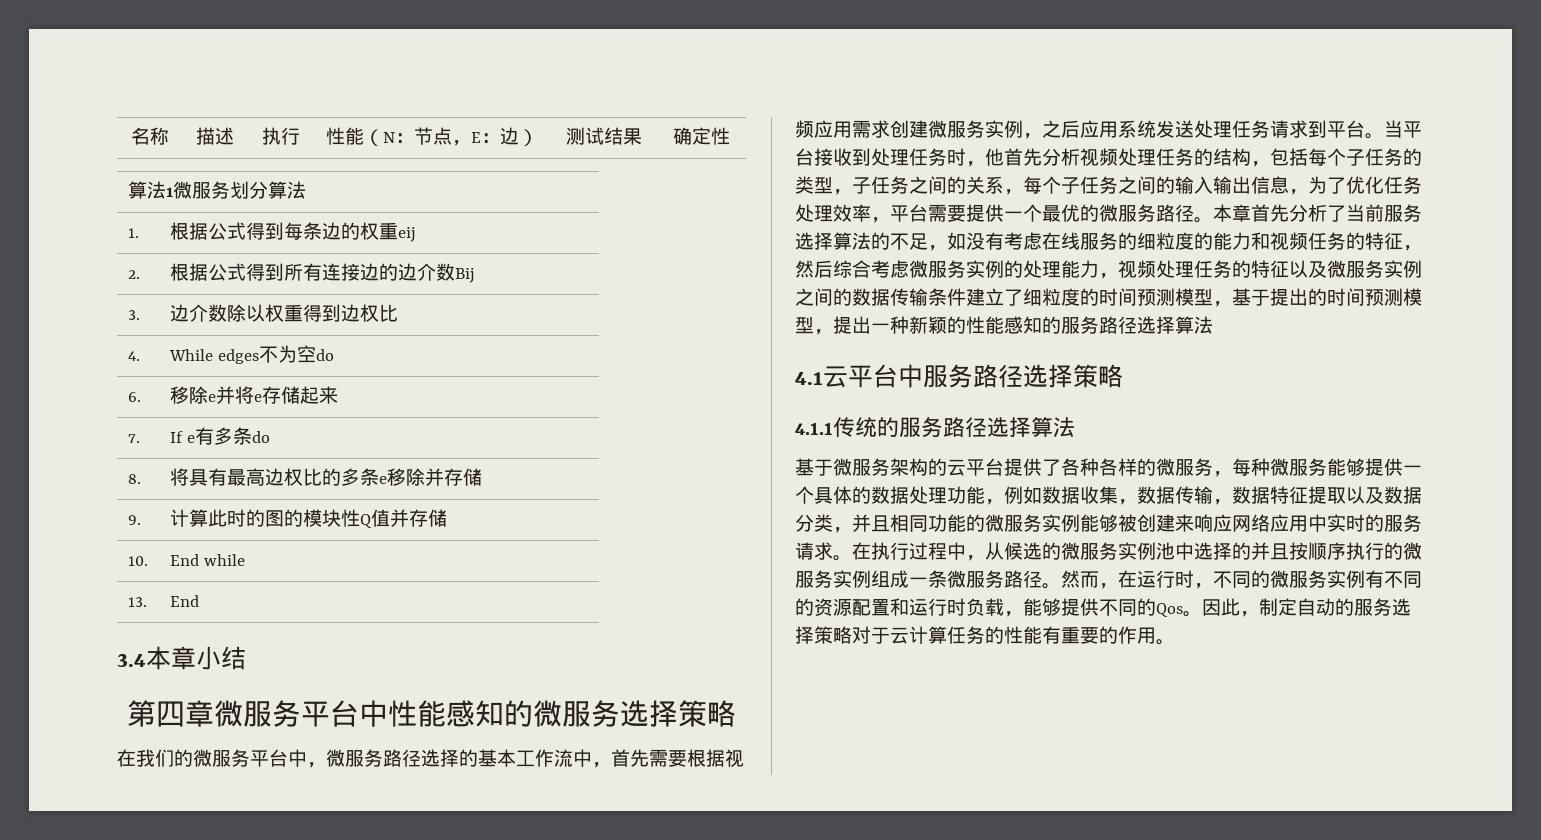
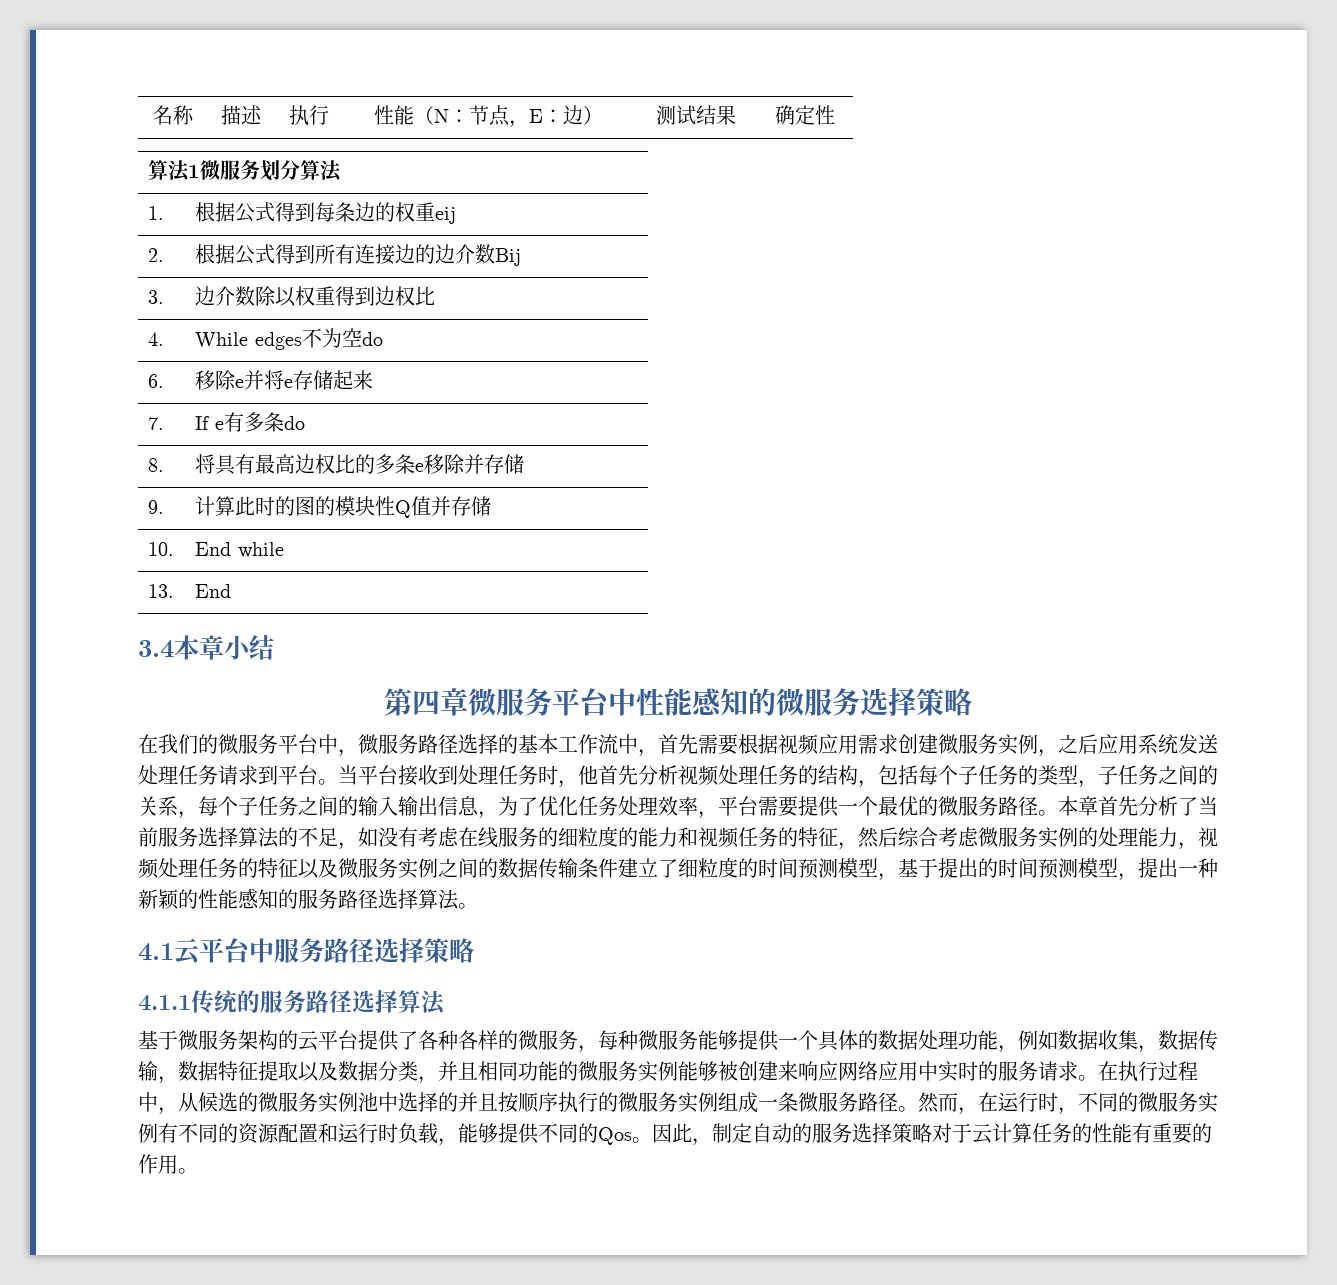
(1213, 325) none -> [458,903,478,909] 。

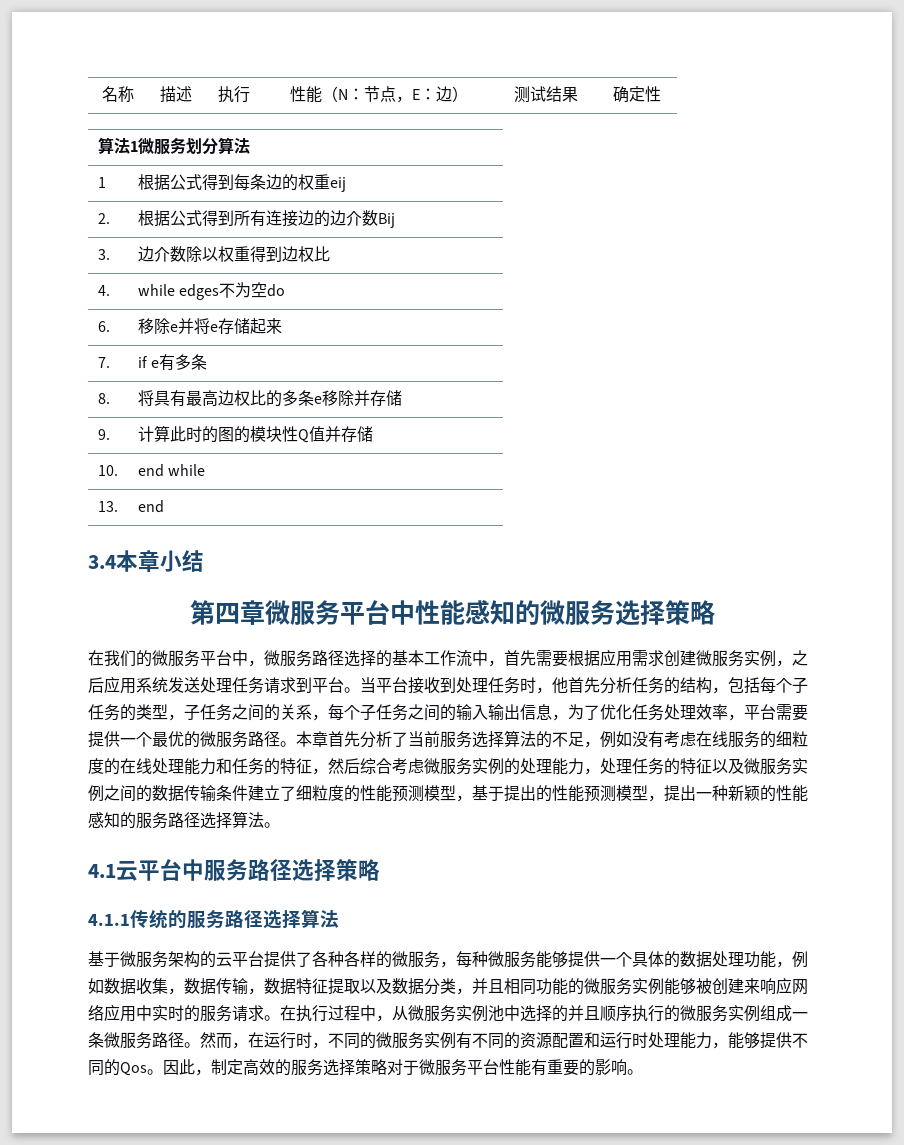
[148,206,165,220] 1. -> [97,177,106,188] 1
[195,332,249,349] While -> [137,284,175,296] while
[195,416,211,430] If -> [137,356,148,368] if
[284,416,306,430] do -> (208, 362) none
[195,542,232,556] End -> [137,464,164,477] end
[195,584,232,598] End -> [137,500,164,513] end
[778,734,819,755] 视频 -> (600, 658) none
[678,765,758,786] 视频处理 -> (632, 685) none
(358, 846) none -> [600,731,616,748] 例
[638,827,739,848] 能力和视频 -> [120,758,232,775] 在线处理能力和
[1198,827,1218,847] [138,858,159,879] 视频 -> (600, 771) none
[758,858,798,878] 时间 -> [360,785,392,802] 性能
[998,858,1038,878] 时间 -> [552,785,584,802] 性能
[198,1092,258,1112] 候选的 -> (408, 1013) none
[498,1092,518,1113] 按 -> (600, 1013) none
[398,1123,438,1144] 负载 -> [648,1032,712,1049] 处理能力
[752,1123,792,1143] 自动 -> [243,1059,275,1076] 高效
[972,1123,1092,1144] 云计算任务的 -> [419,1059,499,1076] 微服务平台
[138,1154,178,1174] 作用 -> [595,1059,627,1076] 影响

